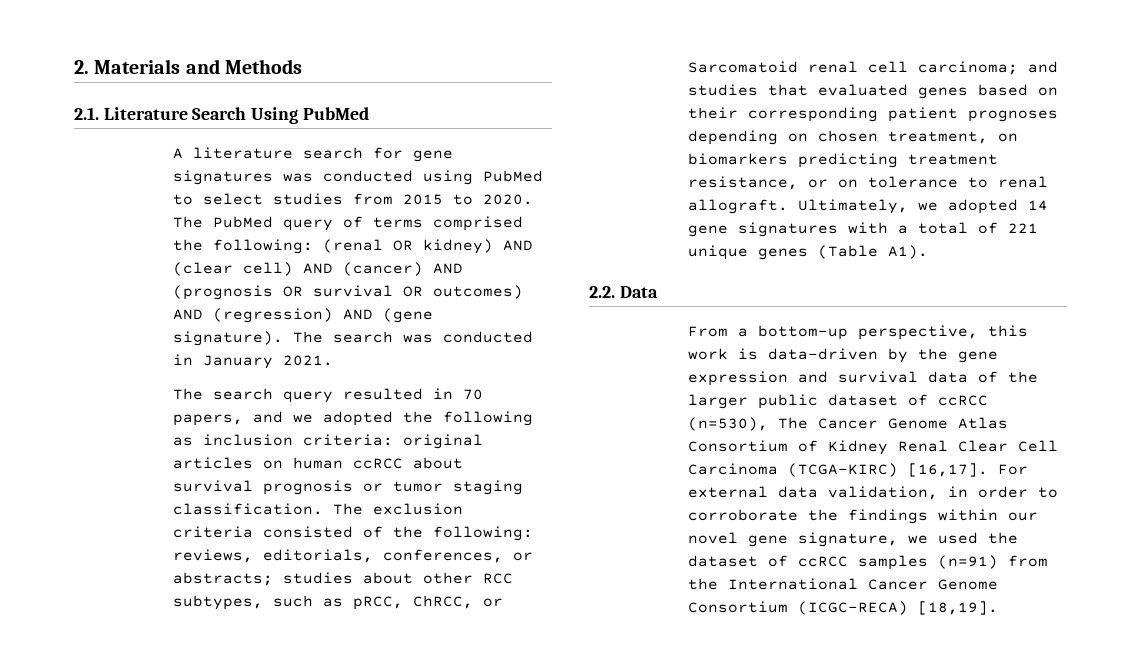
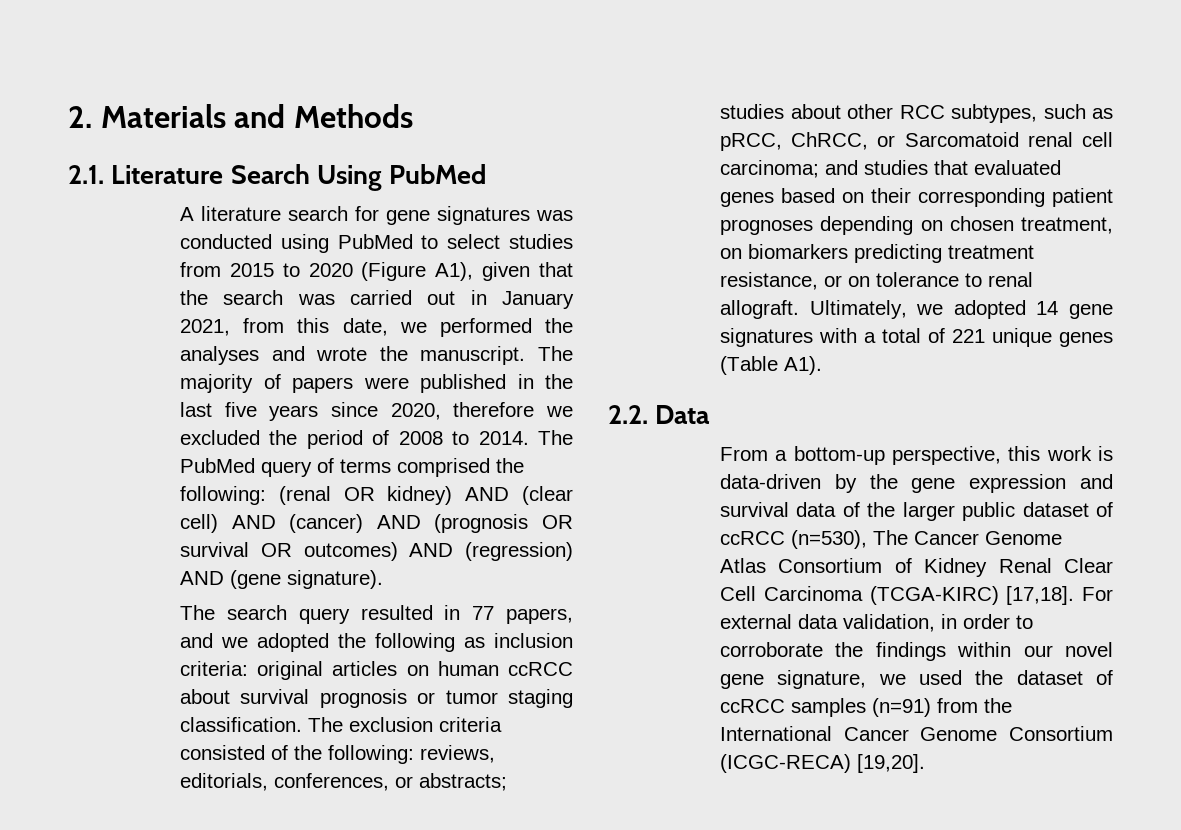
[482,194,533,205] 2020. -> [308,262,573,281] [180,290,574,309] [180,318,573,337] [180,346,573,365] [180,374,573,393] [180,402,573,421] [180,430,529,449] 2020 (Figure A1), given that the search was carried out in January 2021, from this date, we performed the analyses and wrote the manuscript. The majority of papers were published in the last five years since 2020, therefore we excluded the period of 2008 to 2014.
[292,331,533,343] [172,354,333,369] The search was conducted in January 2021. -> (384, 579) none
[462,389,483,400] 70 -> [472,606,495,620] 77
[907,463,988,477] [16,17]. -> [1006,586,1075,605] [17,18].
[917,601,998,615] [18,19]. -> [857,754,926,773] [19,20].

